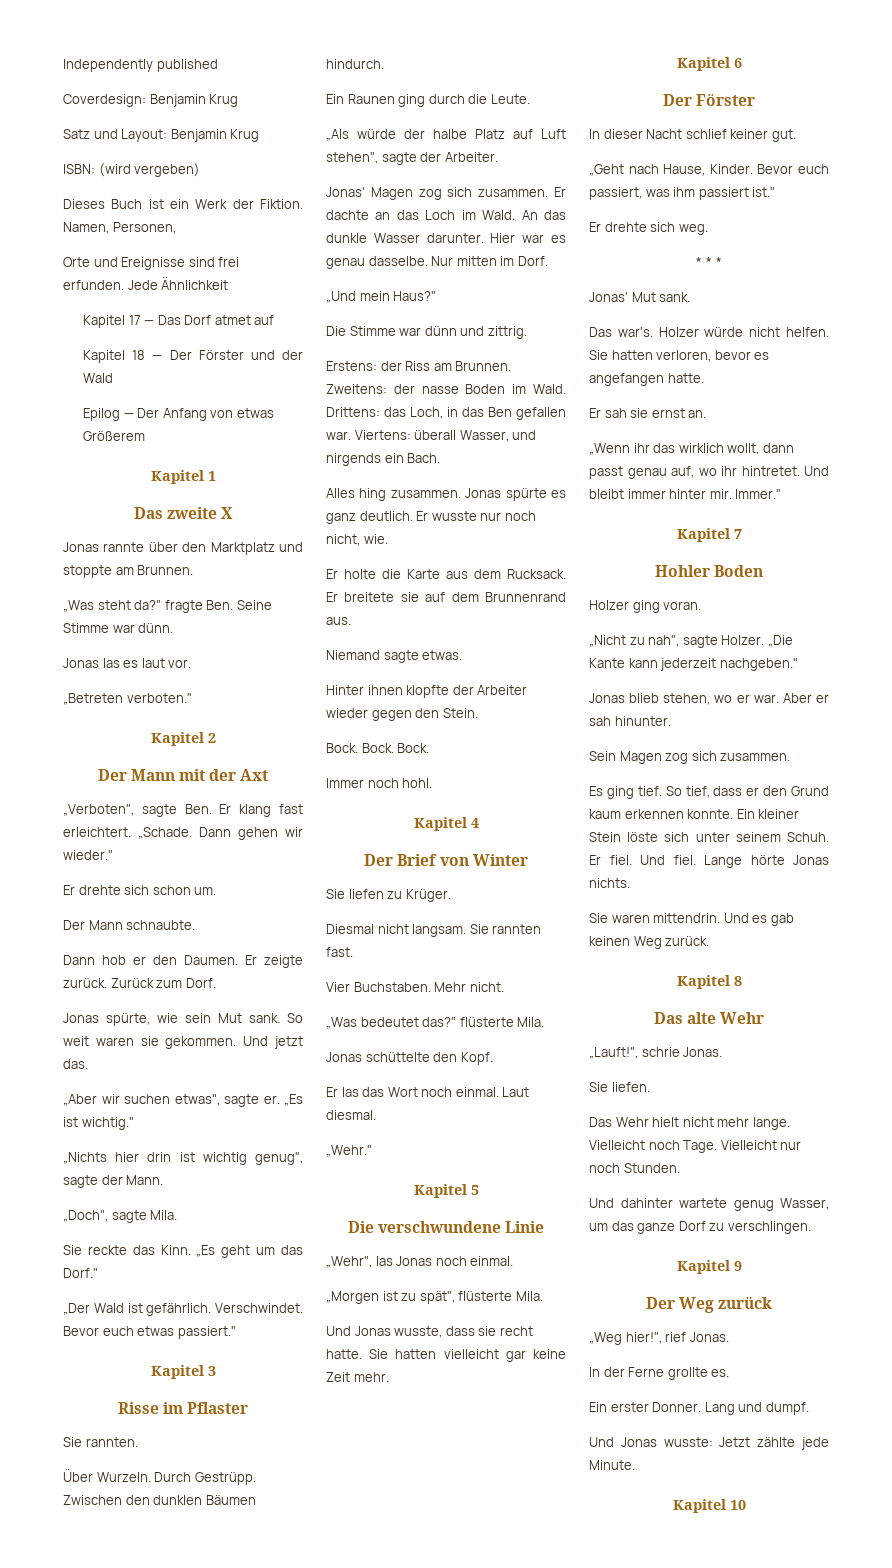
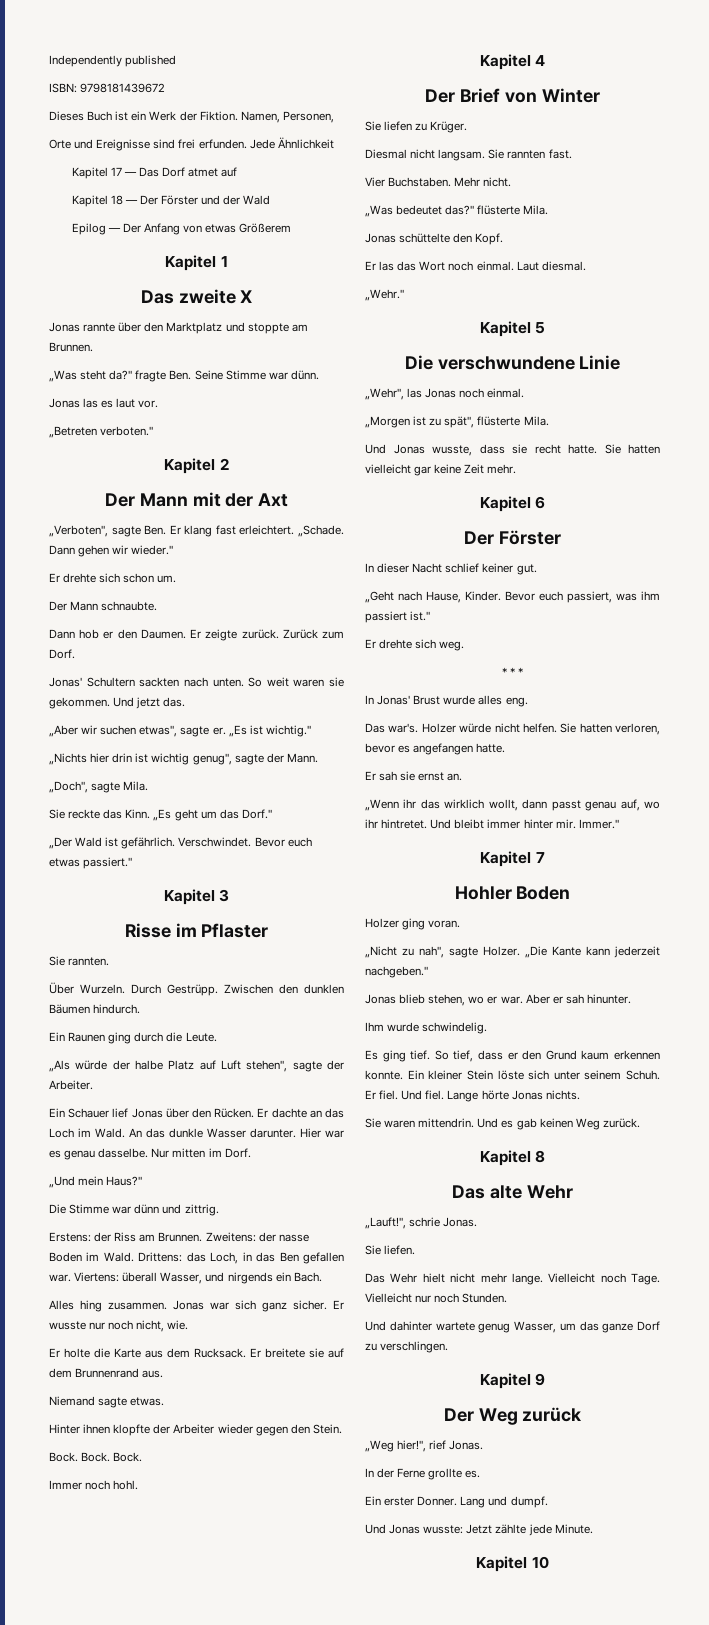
[63,94,239,107] [63,129,260,142] // Coverdesign: Benjamin Krug // Satz und Layout: Benjamin Krug -> (177, 61) none
[98,163,201,177] (wird vergeben) -> [80,83,166,93] 9798181439672
[63,1013,280,1026] Jonas spürte, wie sein Mut sank. -> [49,677,244,687] Jonas' Schultern sackten nach unten.
[326,187,549,200] Jonas' Magen zog sich zusammen. -> [49,1108,255,1118] Ein Schauer lief Jonas über den Rücken.
[505,488,566,501] [326,511,413,524] spürte es ganz deutlich. -> [210,1300,327,1312] war sich ganz sicher.
[589,292,691,302] Jonas' Mut sank. -> [365,695,528,707] In Jonas' Brust wurde alles eng.
[589,751,791,764] Sein Magen zog sich zusammen. -> [365,1022,488,1034] Ihm wurde schwindelig.

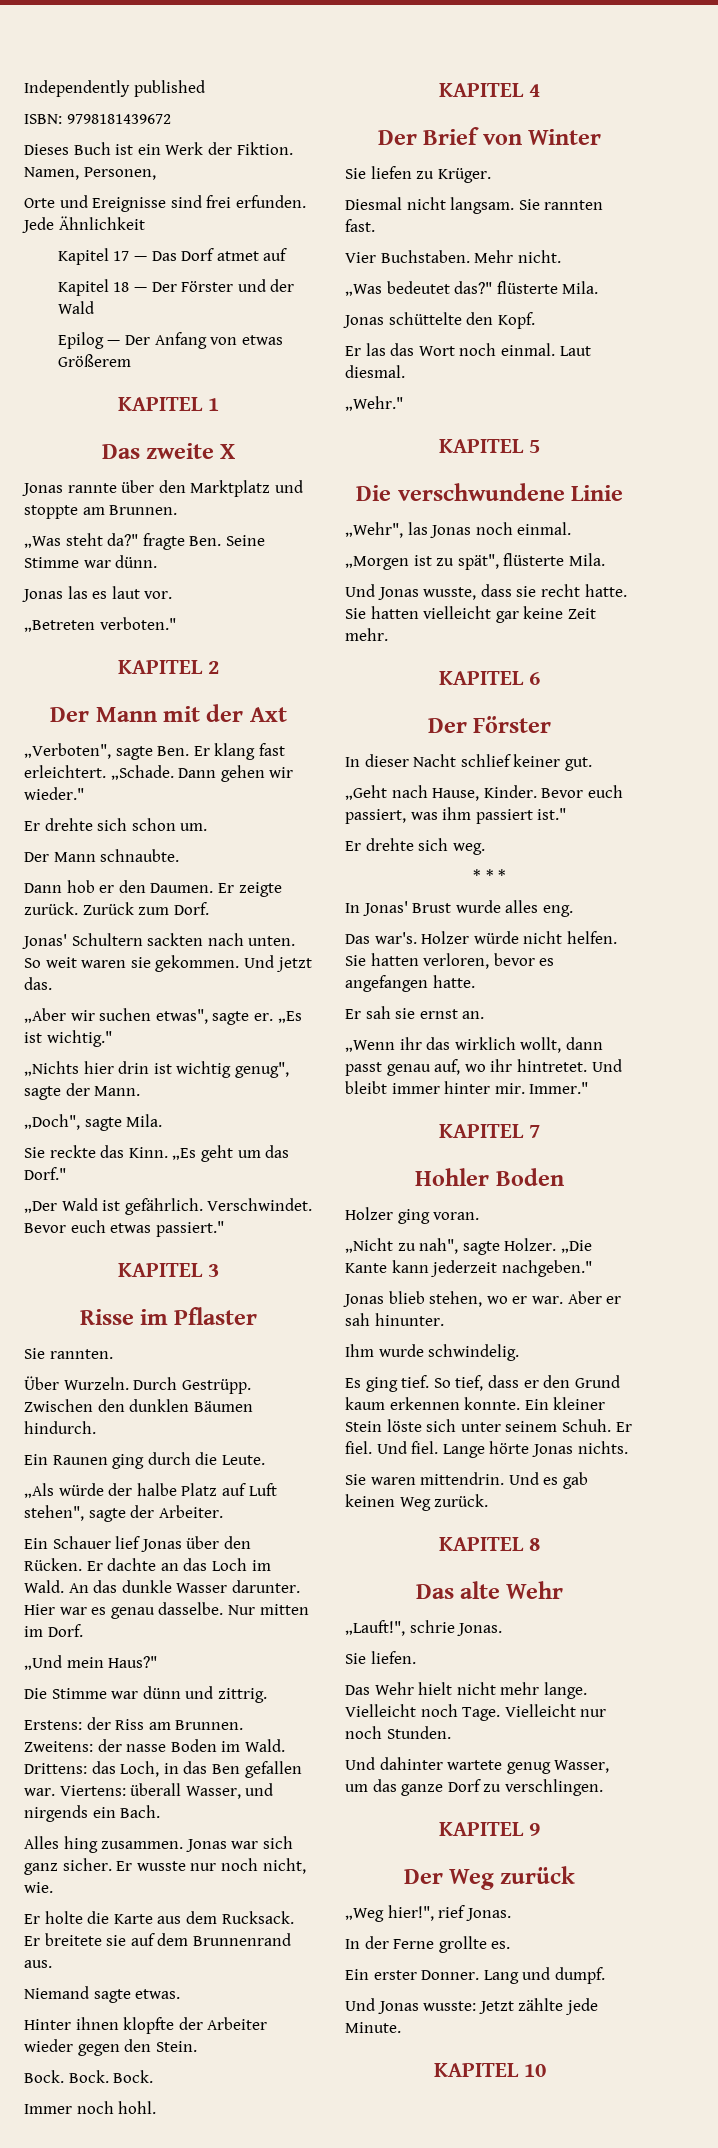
[165,255,217,271] Kapitel -> [118,397,203,411] KAPITEL
[164,458,216,474] Kapitel -> [118,660,203,674] KAPITEL
[163,889,215,905] Kapitel -> [118,1263,203,1277] KAPITEL
[479,54,531,70] Kapitel -> [439,83,524,97] KAPITEL
[479,321,531,337] Kapitel -> [439,439,524,453] KAPITEL
[479,496,531,512] Kapitel -> [439,671,524,685] KAPITEL
[480,851,532,867] Kapitel -> [439,1124,524,1138] KAPITEL
[479,1150,531,1166] Kapitel -> [439,1537,524,1551] KAPITEL
[479,1373,531,1389] Kapitel -> [439,1822,524,1836] KAPITEL
[476,1556,528,1572] Kapitel -> [433,2063,519,2077] KAPITEL

